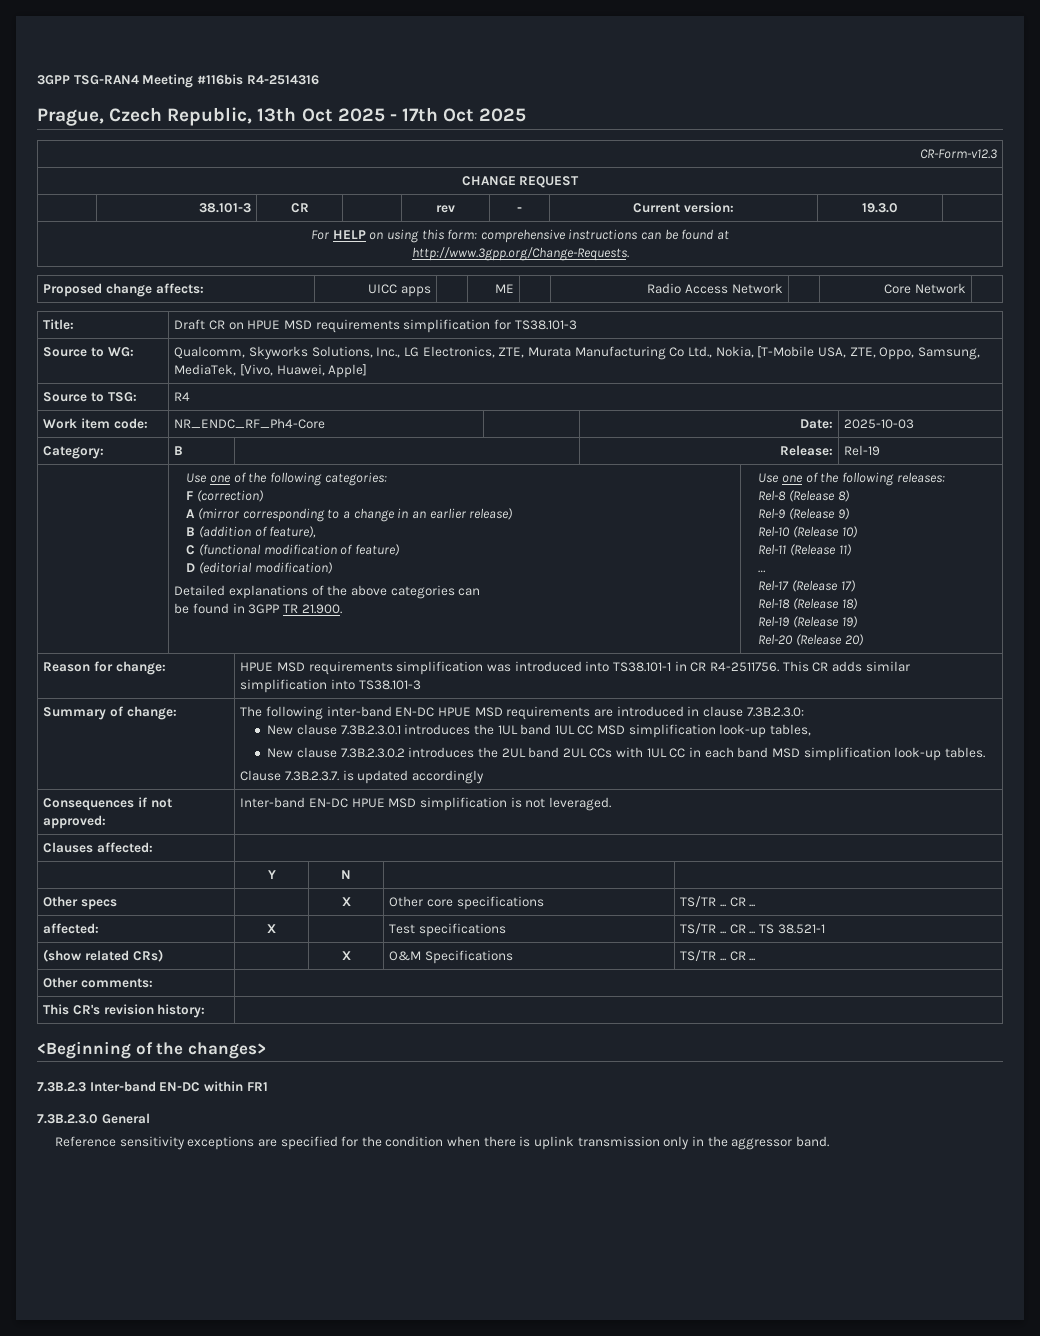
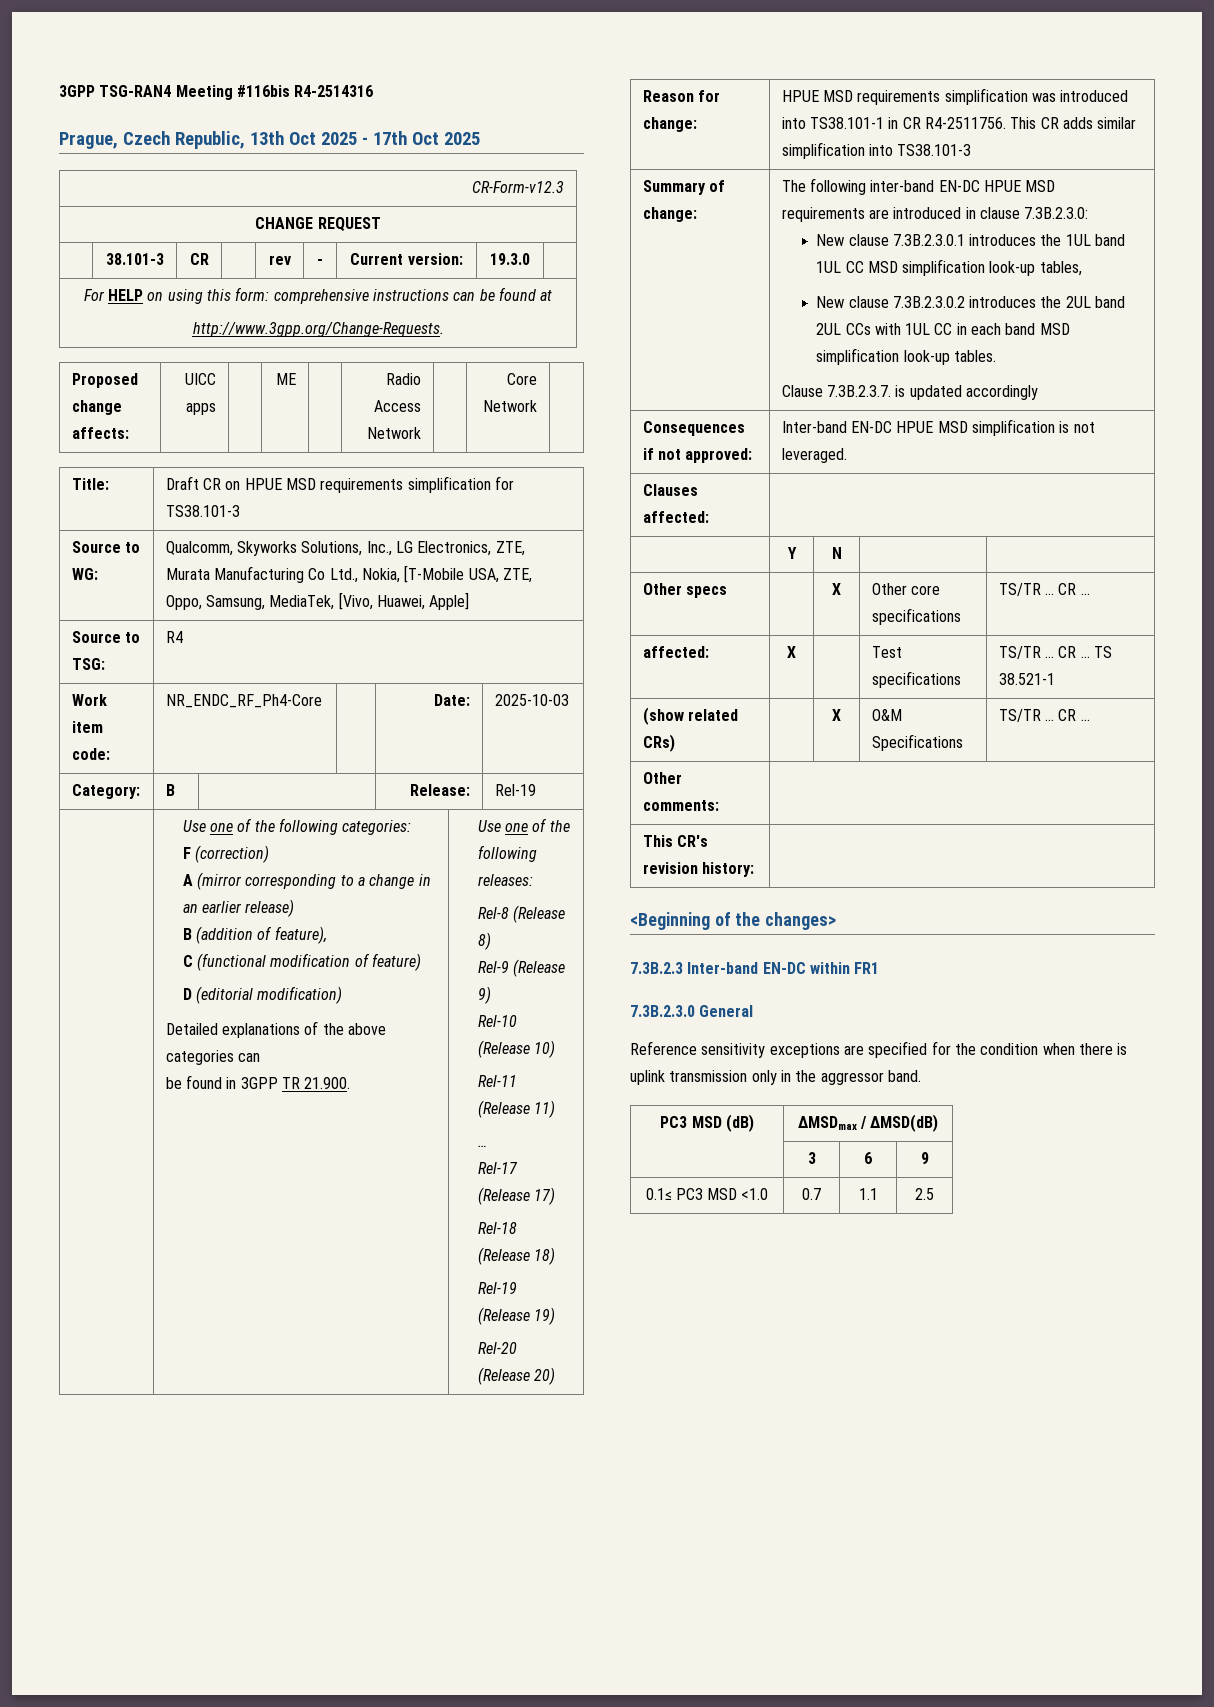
(829, 1141) none -> [660,1114,754,1132] [797,1114,939,1132] [807,1152,816,1164] [864,1152,872,1164] [920,1152,929,1164] [645,1188,769,1200] [802,1188,821,1200] [858,1188,878,1200] [915,1188,934,1200] // PC3 MSD (dB) | ΔMSDmax / ΔMSD(dB) // | 3 | 6 | 9 // 0.1≤ PC3 MSD <1.0 | 0.7 | 1.1 | 2.5

